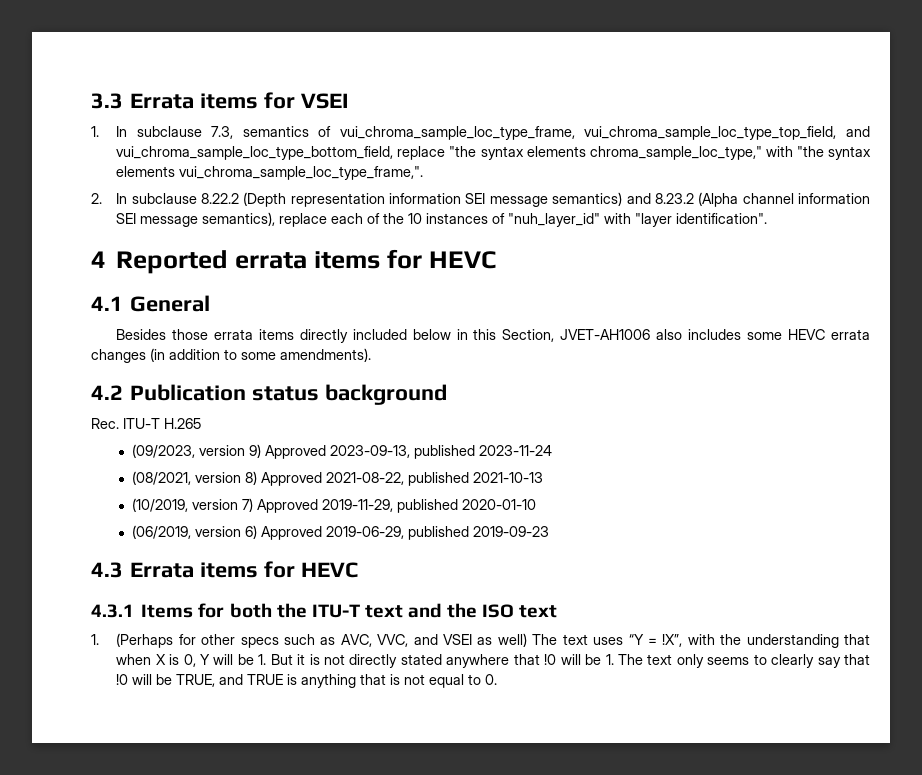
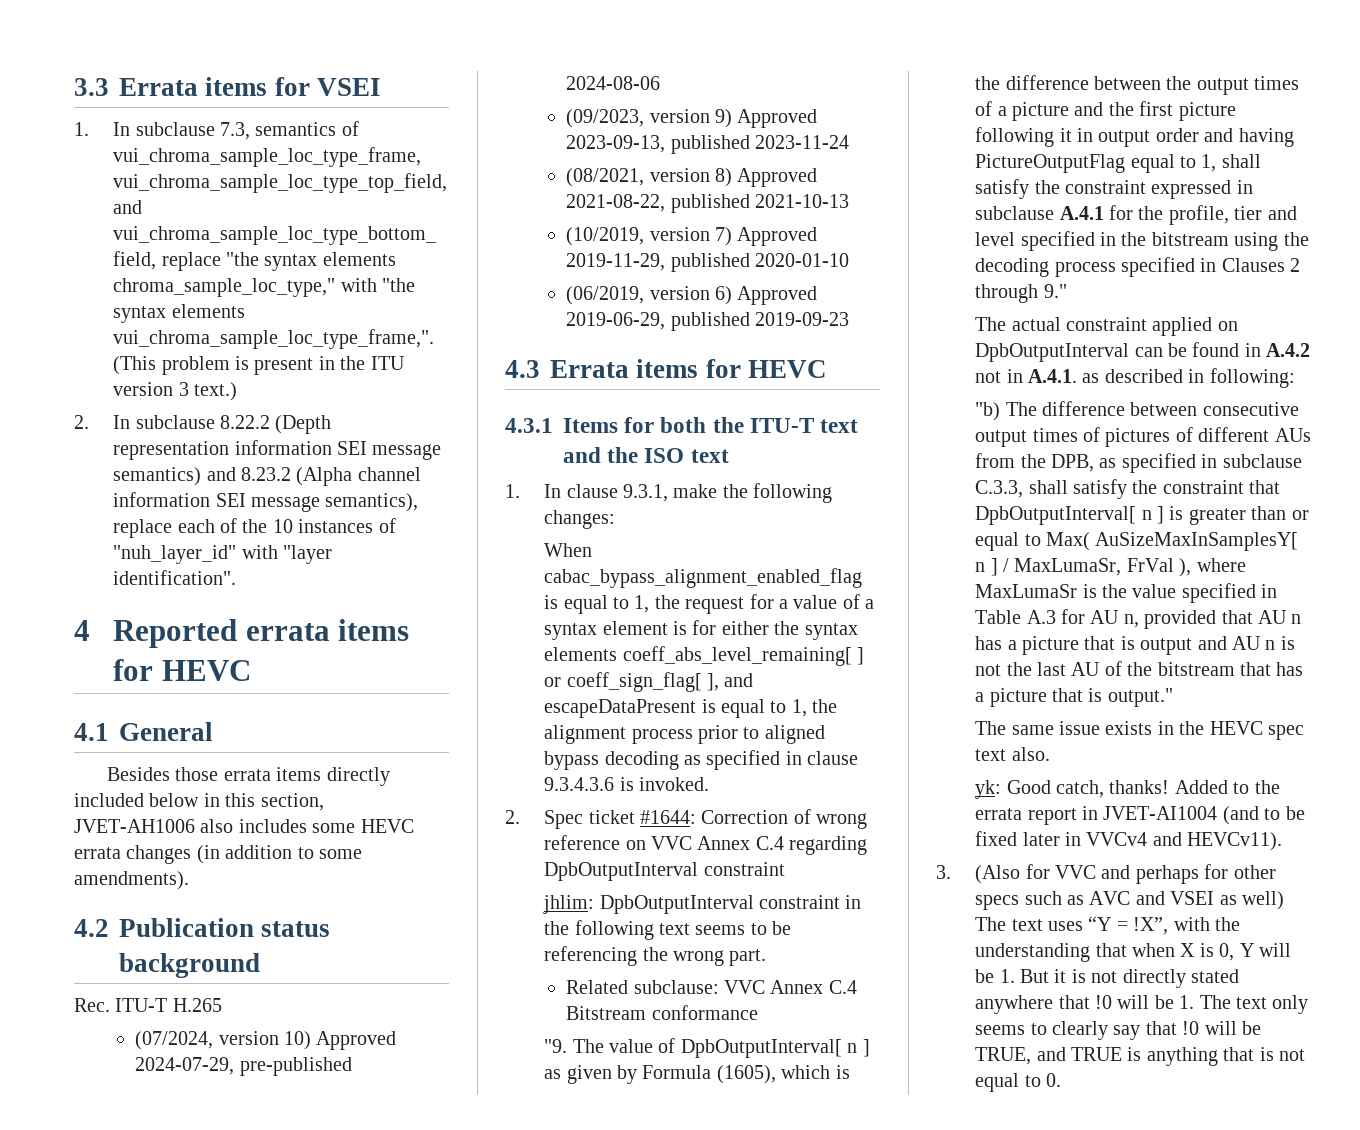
(424, 173) none -> [113,356,405,375] [113,382,238,401] (This problem is present in the ITU version 3 text.)
[502,329,555,342] Section, -> [260,793,324,811] section,
(201, 423) none -> [135,1031,397,1050] [135,1057,352,1076] [566,76,661,90] // (07/2024, version 10) Approved 2024-07-29, pre-published 2024-08-06
[116,633,174,648] (Perhaps -> [544,483,833,503] [544,510,616,529] [544,543,593,557] [544,568,863,588] [544,594,875,614] [544,620,858,640] [544,646,865,666] [544,672,754,692] [544,699,838,718] [544,725,825,744] [544,750,859,770] [544,777,710,791] [505,809,868,829] [544,835,868,855] [544,862,785,881] [543,895,862,914] [544,920,792,940] [544,946,767,966] [566,980,857,994] [566,1005,758,1020] [544,1038,870,1058] [544,1065,850,1084] [975,75,1300,95] [975,101,1236,121] [975,127,1294,147] [975,154,1261,173] [975,179,1253,199] [975,205,1297,225] [975,231,1309,251] [975,257,1301,277] [975,284,1067,303] [975,317,1238,336] [975,342,1311,362] [975,368,1295,388] [975,401,1299,421] [975,427,1311,447] [975,453,1302,473] [975,479,1281,499] [975,506,1309,525] [975,532,1299,551] [975,558,1246,577] [975,583,1278,603] [975,609,1302,629] [975,636,1295,655] [975,661,1304,676] [975,688,1173,707] [975,721,1305,740] [975,747,1050,761] [975,780,1280,799] [975,806,1305,825] [975,831,1283,851] [936,864,1199,884] In clause 9.3.1, make the following changes: // When cabac_bypass_alignment_enabled_flag is equal to 1, the request for a value of a syntax element is for either the syntax elements coeff_abs_level_remaining[ ] or coeff_sign_flag[ ], and escapeDataPresent is equal to 1, the alignment process prior to aligned bypass decoding as specified in clause 9.3.4.3.6 is invoked. // 2. Spec ticket #1644: Correction of wrong reference on VVC Annex C.4 regarding DpbOutputInterval constraint // jhlim: DpbOutputInterval constraint in the following text seems to be referencing the wrong part. // Related subclause: VVC Annex C.4 Bitstream conformance // "9. The value of DpbOutputInterval[ n ] as given by Formula (1605), which is the difference between the output times of a picture and the first picture following it in output order and having PictureOutputFlag equal to 1, shall satisfy the constraint expressed in subclause A.4.1 for the profile, tier and level specified in the bitstream using the decoding process specified in Clauses 2 through 9." // The actual constraint applied on DpbOutputInterval can be found in A.4.2 not in A.4.1. as described in following: // "b) The difference between consecutive output times of pictures of different AUs from the DPB, as specified in subclause C.3.3, shall satisfy the constraint that DpbOutputInterval[ n ] is greater than or equal to Max( AuSizeMaxInSamplesY[ n ] / MaxLumaSr, FrVal ), where MaxLumaSr is the value specified in Table A.3 for AU n, provided that AU n has a picture that is output and AU n is not the last AU of the bitstream that has a picture that is output." // The same issue exists in the HEVC spec text also. // yk: Good catch, thanks! Added to the errata report in JVET-AI1004 (and to be fixed later in VVCv4 and HEVCv11). // 3. (Also for VVC and perhaps
[340,634,409,647] AVC, VVC, -> [1089,891,1131,905] AVC

